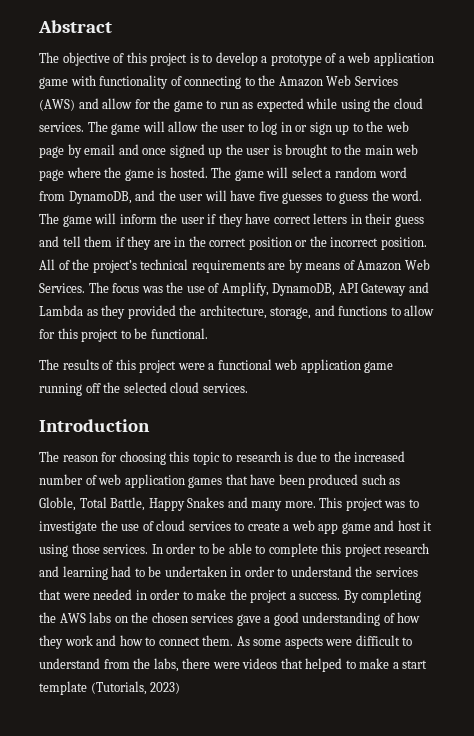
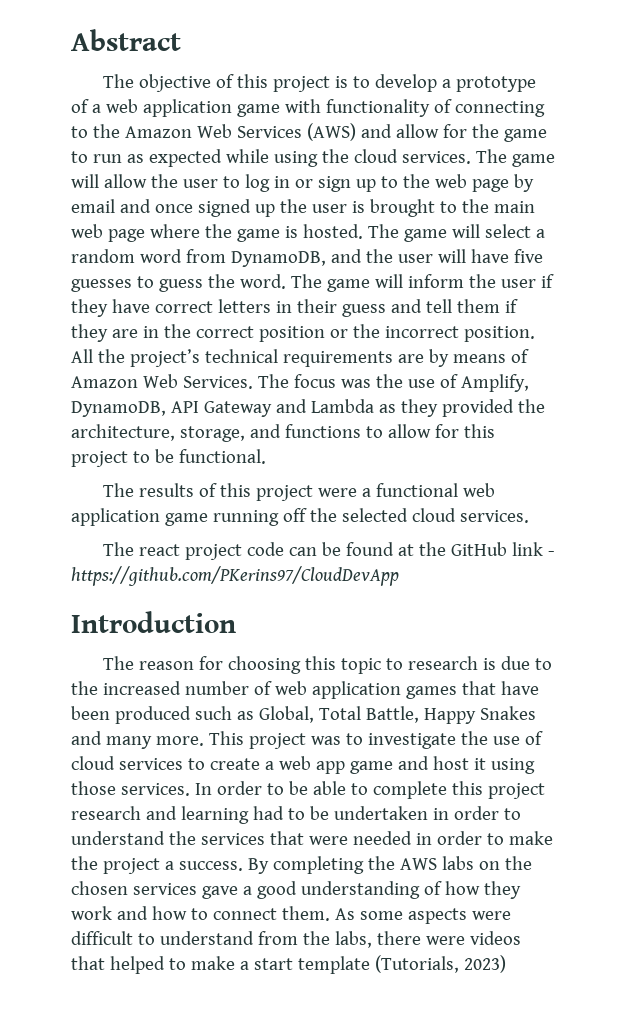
[58,260,70,270] of -> (93, 356) none
(248, 388) none -> [102,542,555,560] [71,566,399,586] // The react project code can be found at the GitHub link - https://github.com/PKerins97/CloudDevApp
[39,497,76,511] Globle, -> [258,706,314,723] Global,

